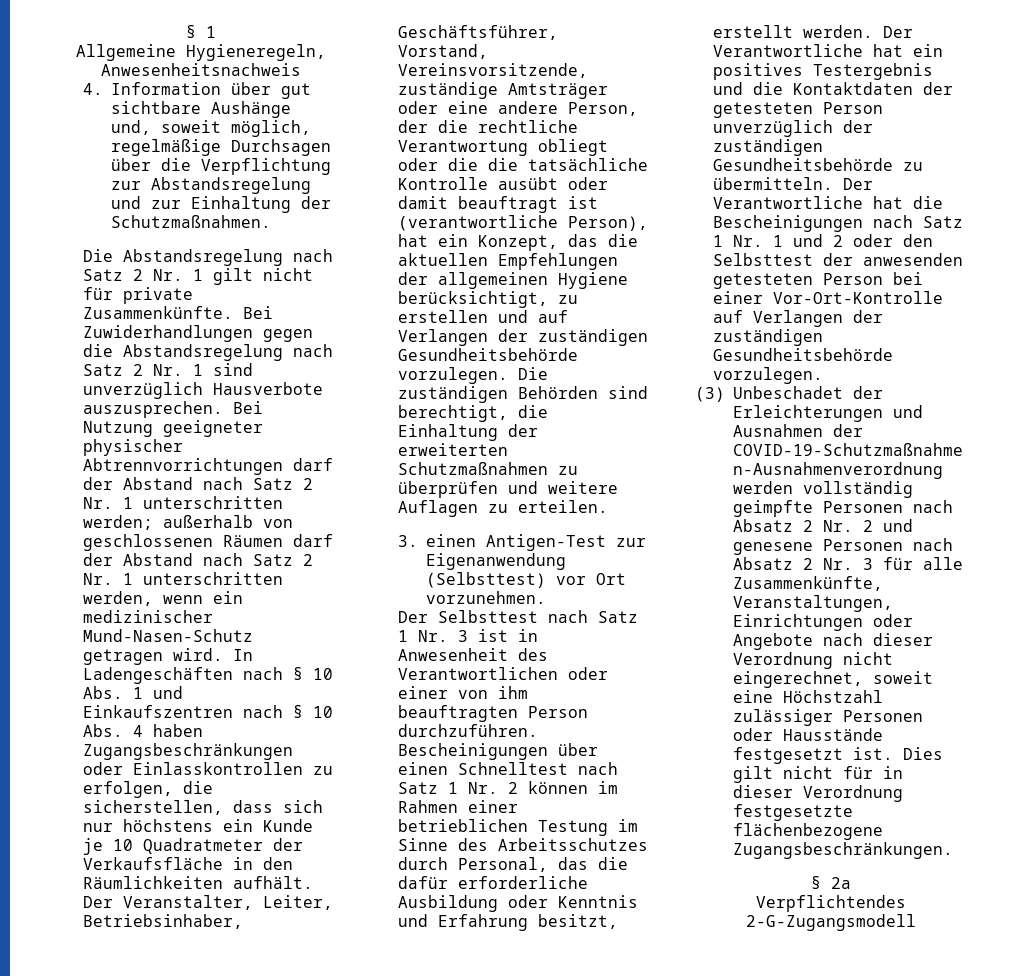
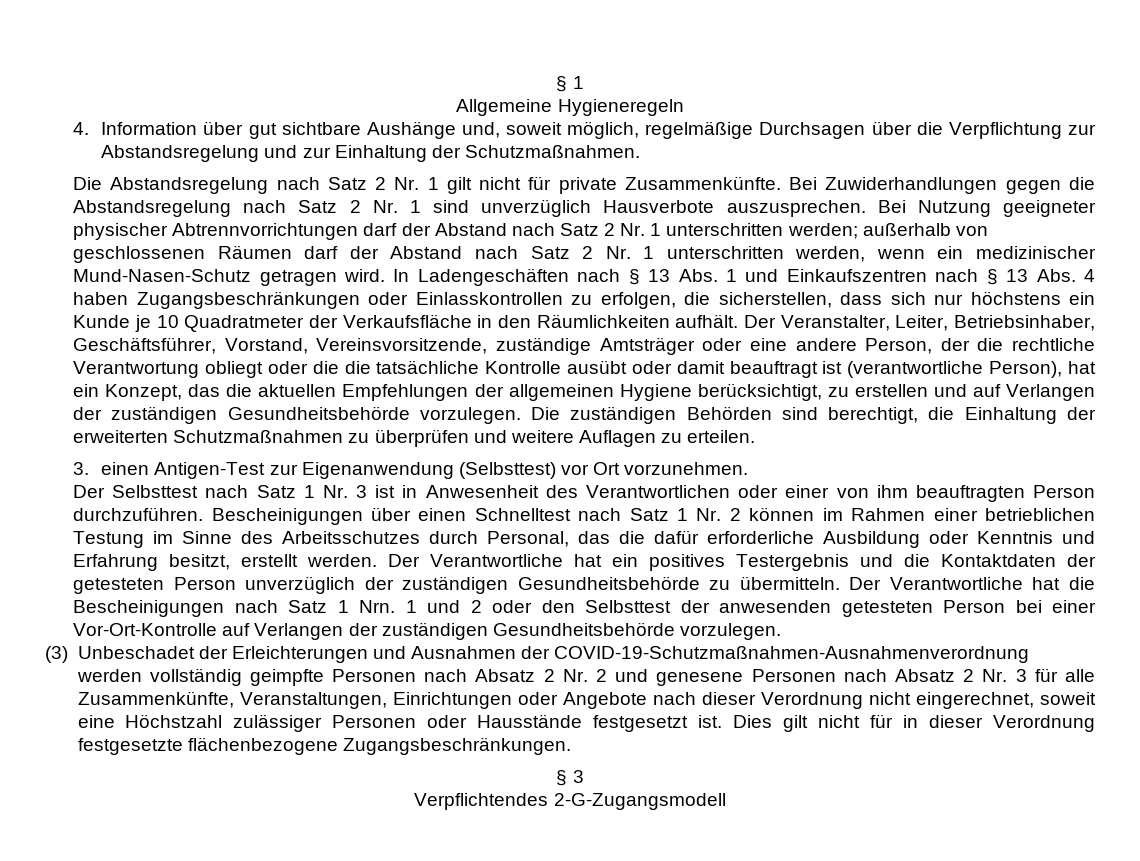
[186,44,326,61] [101,63,301,76] Hygieneregeln, Anwesenheitsnachweis -> [557,99,684,116] Hygieneregeln
[312,668,333,680] 10 -> [648,269,671,282] 13
[312,706,333,718] 10 -> [1006,269,1029,282] 13
[732,235,763,247] Nr. -> [359,600,396,613] Nrn.
[831,877,851,889] 2a -> [572,770,584,783] 3

